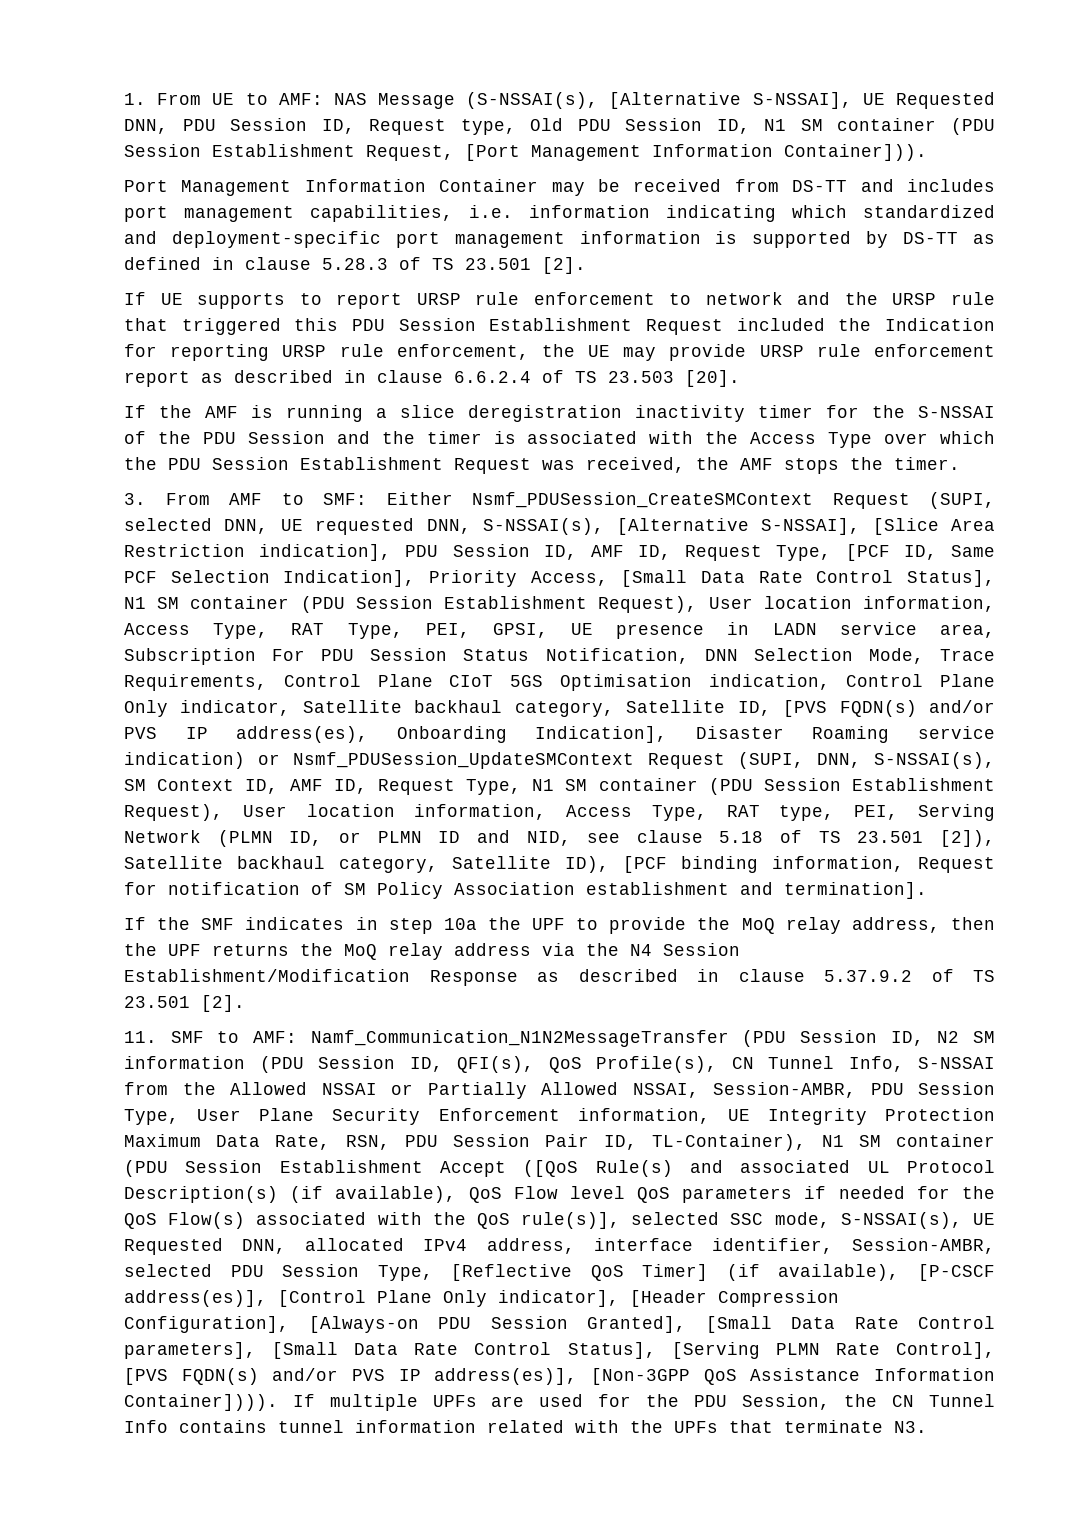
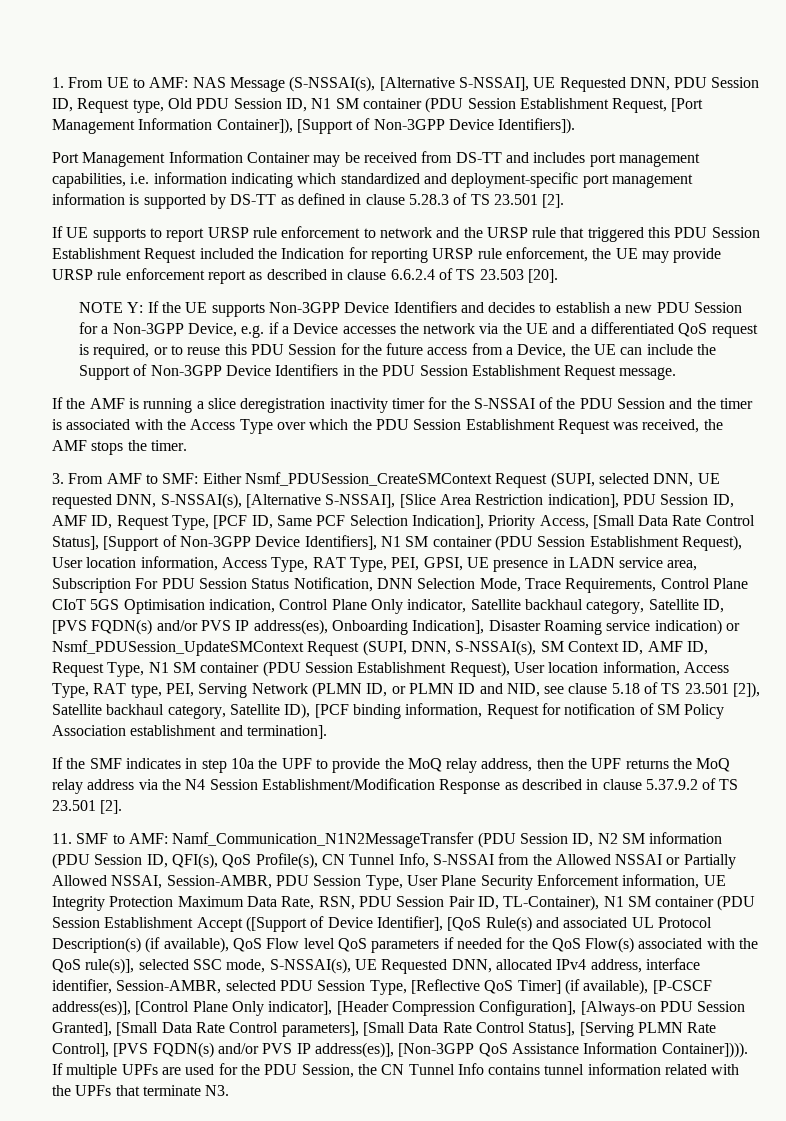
[784,144,928,161] Container])). -> [216,118,576,134] Container]), [Support of Non-3GPP Device Identifiers]).
(741, 378) none -> [78,301,743,317] [78,322,758,338] [78,343,717,359] [78,364,677,380] // NOTE Y: If the UE supports Non-3GPP Device Identifiers and decides to establish a new PDU Session for a Non-3GPP Device, e.g. if a Device accesses the network via the UE and a differentiated QoS request is required, or to reuse this PDU Session for the future access from a Device, the UE can include the Support of Non-3GPP Device Identifiers in the PDU Session Establishment Request message.
(995, 578) none -> [103,535,377,551] [Support of Non-3GPP Device Identifiers],
[523,1160,579,1177] ([QoS -> [245,916,482,932] ([Support of Device Identifier], [QoS

